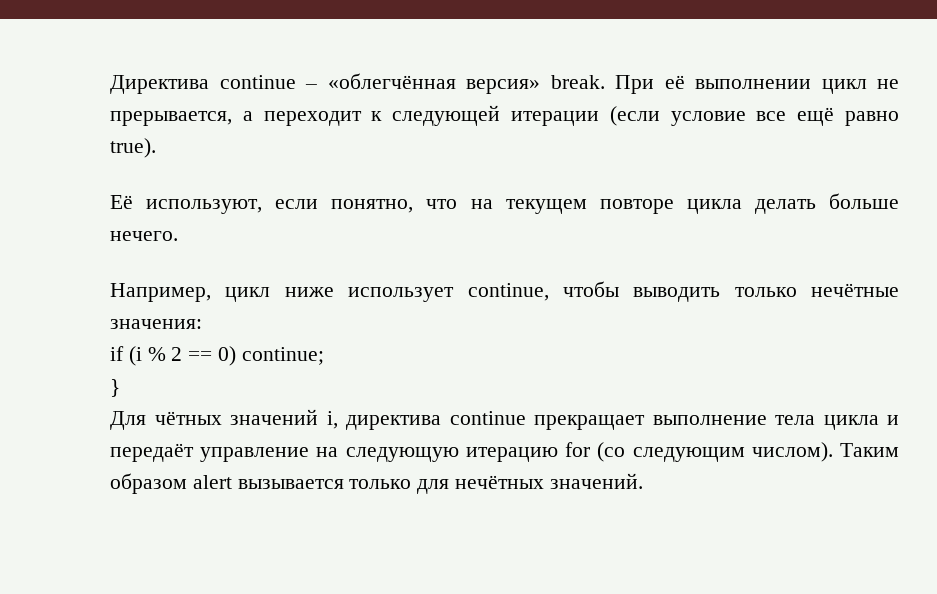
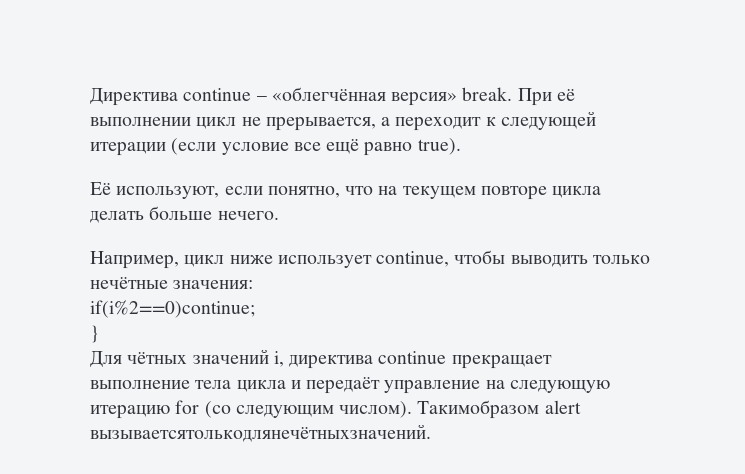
[110,346,324,366] if (i % 2 == 0) continue; -> [90,300,255,318] if(i%2==0)continue;
[839,443,899,457] [110,473,643,494] Таким образом alert вызывается только для нечётных значений. -> [417,400,581,419] [90,424,431,442] Такимобразом alert вызываетсятолькодлянечётныхзначений.

